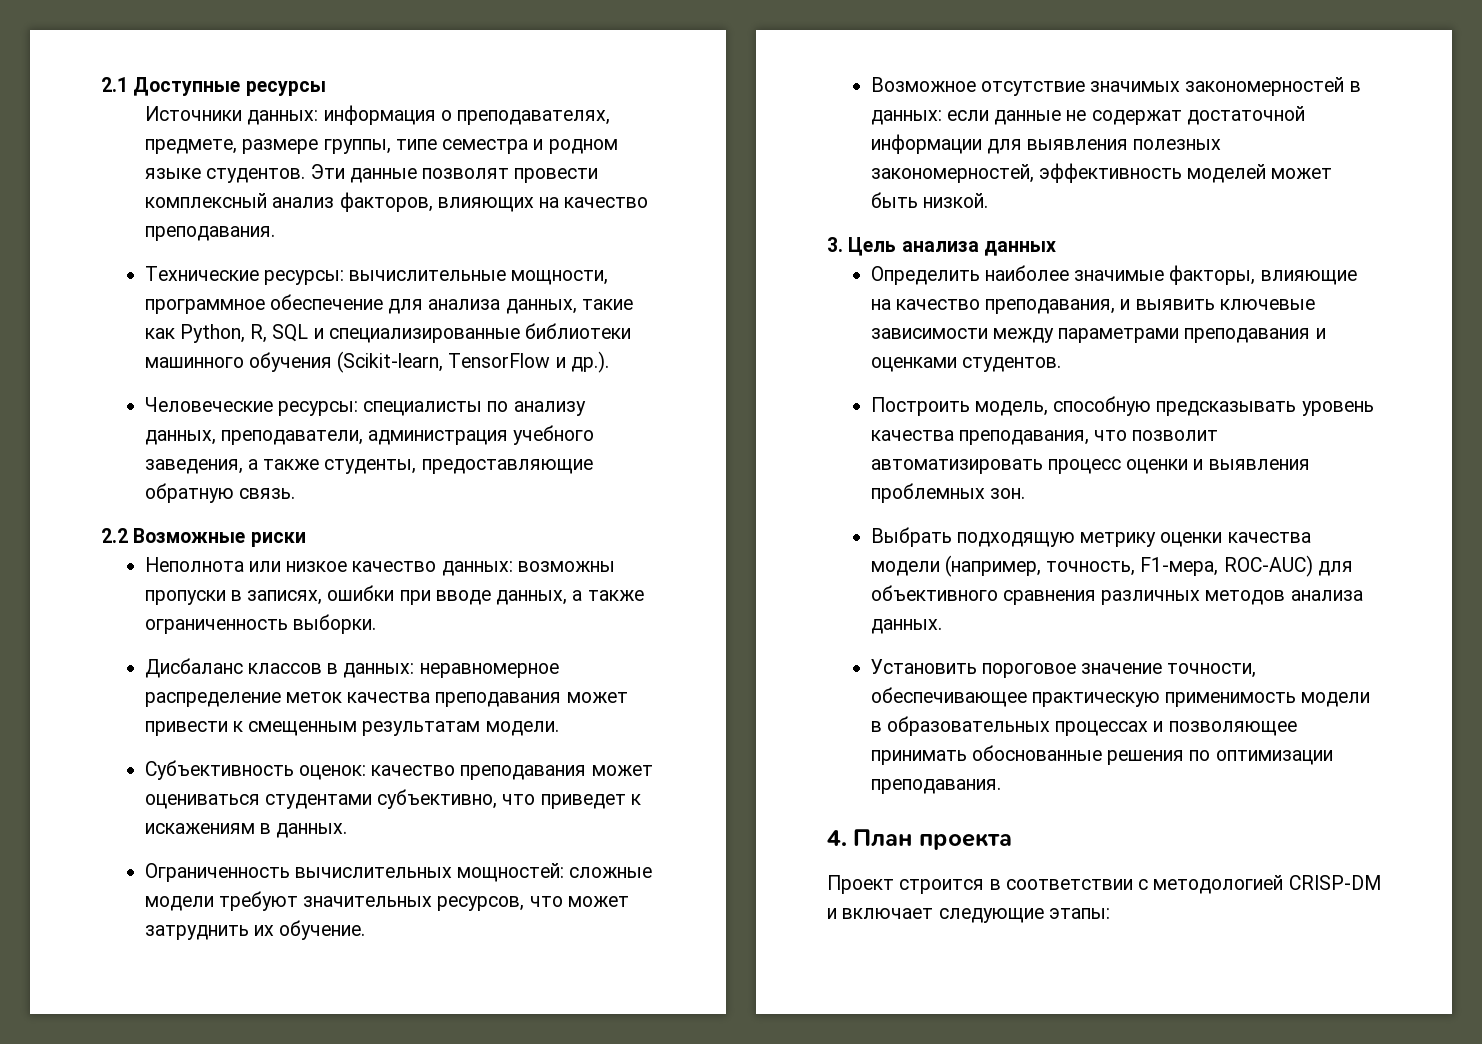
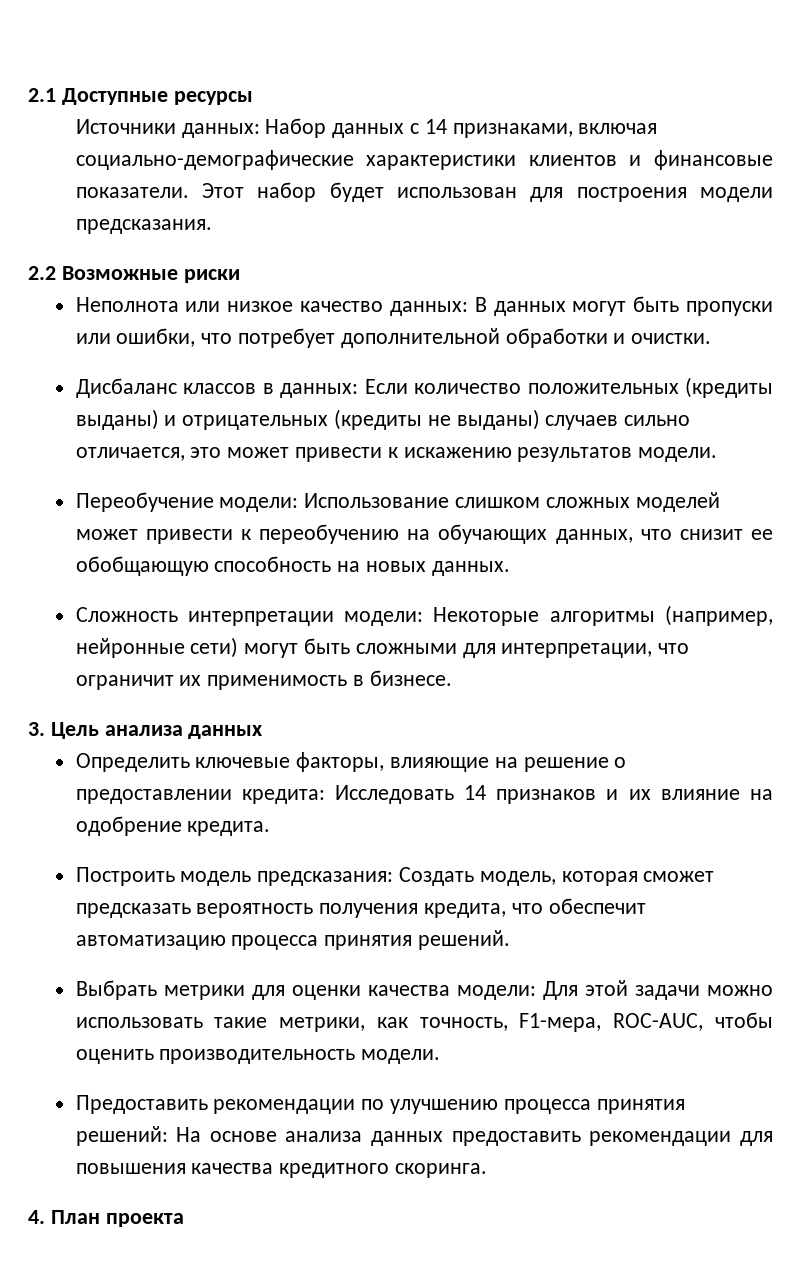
[323,105,611,125] [145,139,618,154] [145,164,599,183] [145,192,649,212] [145,226,276,241] [144,266,609,285] [144,294,633,314] [144,323,632,343] [144,351,609,373] [144,397,586,416] [144,425,595,445] [144,459,593,474] [144,483,295,503] информация о преподавателях, предмете, размере группы, типе семестра и родном языке студентов. Эти данные позволят провести комплексный анализ факторов, влияющих на качество преподавания. // Технические ресурсы: вычислительные мощности, программное обеспечение для анализа данных, такие как Python, R, SQL и специализированные библиотеки машинного обучения (Scikit-learn, TensorFlow и др.). // Человеческие ресурсы: специалисты по анализу данных, преподаватели, администрация учебного заведения, а также студенты, предоставляющие обратную связь. -> [265,118,658,138] [75,150,773,170] [75,182,773,202] [75,219,212,234] Набор данных с 14 признаками, включая социально-демографические характеристики клиентов и финансовые показатели. Этот набор будет использован для построения модели предсказания.
[517,561,615,572] [144,585,644,605] [144,614,376,634] [144,658,559,678] [144,692,628,707] [144,721,559,736] [144,760,653,780] [144,789,641,809] [144,823,348,838] [144,863,653,882] [144,891,629,911] [144,920,366,940] [870,77,1361,96] [870,106,1305,125] [870,134,1222,154] [870,163,1333,183] [870,192,988,208] возможны пропуски в записях, ошибки при вводе данных, а также ограниченность выборки. // Дисбаланс классов в данных: неравномерное распределение меток качества преподавания может привести к смещенным результатам модели. // Субъективность оценок: качество преподавания может оцениваться студентами субъективно, что приведет к искажениям в данных. // Ограниченность вычислительных мощностей: сложные модели требуют значительных ресурсов, что может затруднить их обучение. // Возможное отсутствие значимых закономерностей в данных: если данные не содержат достаточной информации для выявления полезных закономерностей, эффективность моделей может быть низкой. -> [474,296,773,316] [75,328,712,348] [75,377,773,398] [75,409,691,430] [75,447,718,462] [75,492,720,512] [75,524,774,544] [75,556,510,576] [75,605,773,626] [75,637,690,658] [75,670,452,690] В данных могут быть пропуски или ошибки, что потребует дополнительной обработки и очистки. // Дисбаланс классов в данных: Если количество положительных (кредиты выданы) и отрицательных (кредиты не выданы) случаев сильно отличается, это может привести к искажению результатов модели. // Переобучение модели: Использование слишком сложных моделей может привести к переобучению на обучающих данных, что снизит ее обобщающую способность на новых данных. // Сложность интерпретации модели: Некоторые алгоритмы (например, нейронные сети) могут быть сложными для интерпретации, что ограничит их применимость в бизнесе.
[984,265,1165,281] наиболее значимые -> [195,757,291,768] ключевые
[895,299,1315,314] [870,328,1326,343] [870,357,1061,372] [870,396,1374,416] [870,430,1219,445] [870,459,1310,474] [870,483,1025,503] [870,527,1311,547] [870,555,1353,577] [870,585,1363,605] [870,619,942,634] [870,659,1257,678] [870,687,1371,707] [870,716,1297,736] [870,745,1333,765] [870,779,1001,794] [827,829,1012,850] [827,875,1381,894] [827,908,1110,923] качество преподавания, и выявить ключевые зависимости между параметрами преподавания и оценками студентов. // Построить модель, способную предсказывать уровень качества преподавания, что позволит автоматизировать процесс оценки и выявления проблемных зон. // Выбрать подходящую метрику оценки качества модели (например, точность, F1-мера, ROC-AUC) для объективного сравнения различных методов анализа данных. // Установить пороговое значение точности, обеспечивающее практическую применимость модели в образовательных процессах и позволяющее принимать обоснованные решения по оптимизации преподавания. // 4. План проекта // Проект строится в соответствии с методологией CRISP-DM и включает следующие этапы: -> [523,757,627,772] [75,785,773,804] [75,816,271,836] [75,867,715,886] [75,898,646,918] [75,930,510,950] [75,980,774,1000] [75,1012,773,1032] [75,1049,441,1064] [75,1095,685,1114] [75,1126,773,1146] [75,1163,487,1178] [28,1210,184,1227] решение о предоставлении кредита: Исследовать 14 признаков и их влияние на одобрение кредита. // Построить модель предсказания: Создать модель, которая сможет предсказать вероятность получения кредита, что обеспечит автоматизацию процесса принятия решений. // Выбрать метрики для оценки качества модели: Для этой задачи можно использовать такие метрики, как точность, F1-мера, ROC-AUC, чтобы оценить производительность модели. // Предоставить рекомендации по улучшению процесса принятия решений: На основе анализа данных предоставить рекомендации для повышения качества кредитного скоринга. // 4. План проекта

